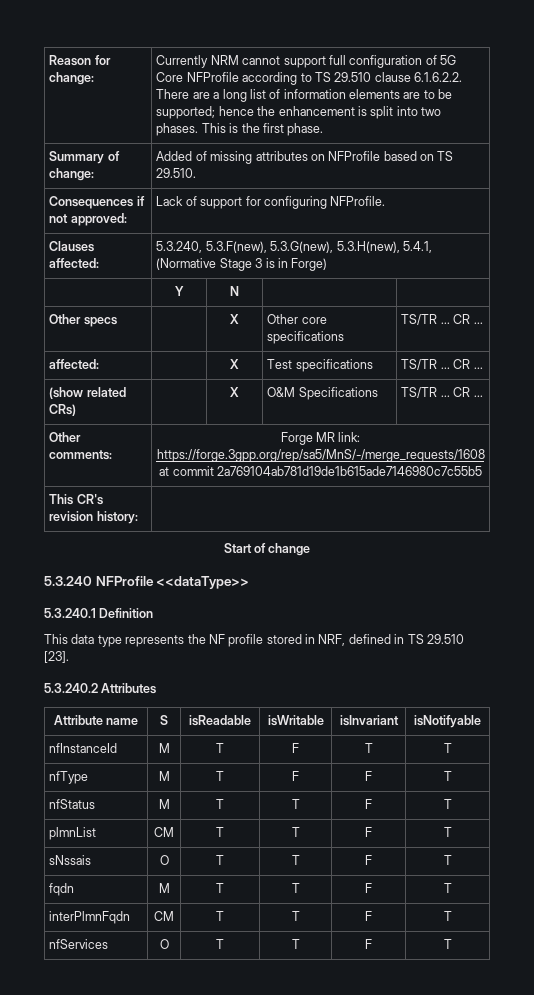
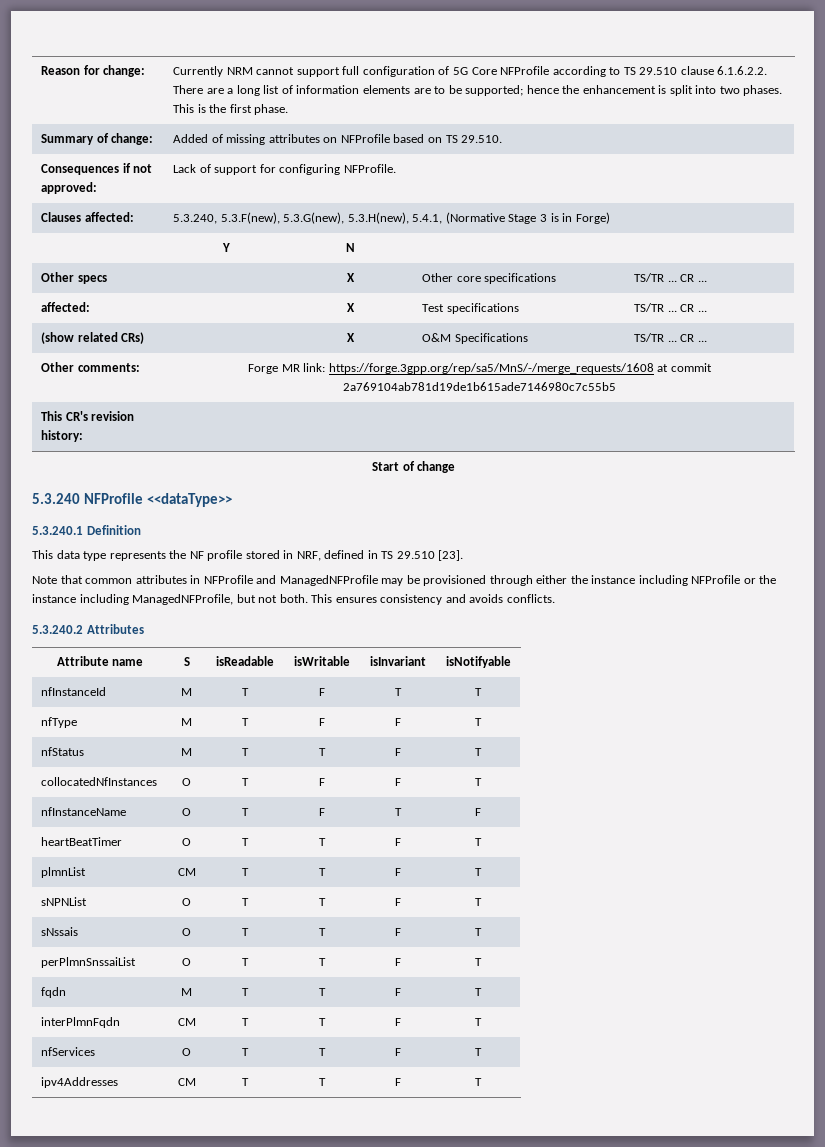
(69, 657) none -> [32,575,777,586] [32,594,555,605] // Note that common attributes in NFProfile and ManagedNFProfile may be provisioned through either the instance including NFProfile or the instance including ManagedNFProfile, but not both. This ensures consistency and avoids conflicts.
(452, 804) none -> [41,777,158,786] [182,778,191,786] [241,778,249,786] [318,778,325,786] [394,778,401,786] [475,778,482,786] [41,807,127,816] [182,808,191,816] [241,808,249,816] [318,808,325,816] [394,808,402,816] [475,808,481,816] [41,837,123,846] [182,838,191,846] [241,838,249,846] [318,838,326,846] [394,838,401,846] [475,838,482,846] // collocatedNfInstances | O | T | F | F | T // nfInstanceName | O | T | F | T | F // heartBeatTimer | O | T | T | F | T
(452, 832) none -> [41,897,88,906] [182,898,191,906] [241,898,249,906] [318,898,326,906] [394,898,401,906] [475,898,482,906] // sNPNList | O | T | T | F | T
(452, 860) none -> [41,957,137,968] [182,958,191,966] [241,958,249,966] [318,958,326,966] [394,958,401,966] [475,958,482,966] // perPlmnSnssaiList | O | T | T | F | T
(452, 944) none -> [41,1077,119,1088] [177,1078,196,1086] [241,1078,249,1086] [318,1078,326,1086] [394,1078,401,1086] [475,1078,482,1086] // ipv4Addresses | CM | T | T | F | T

